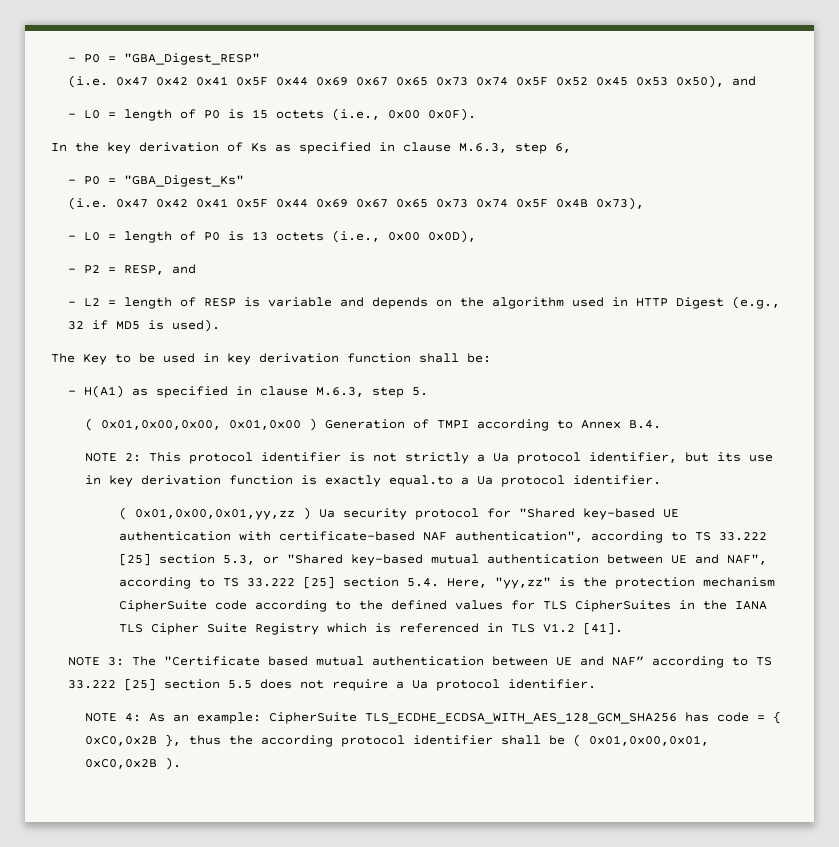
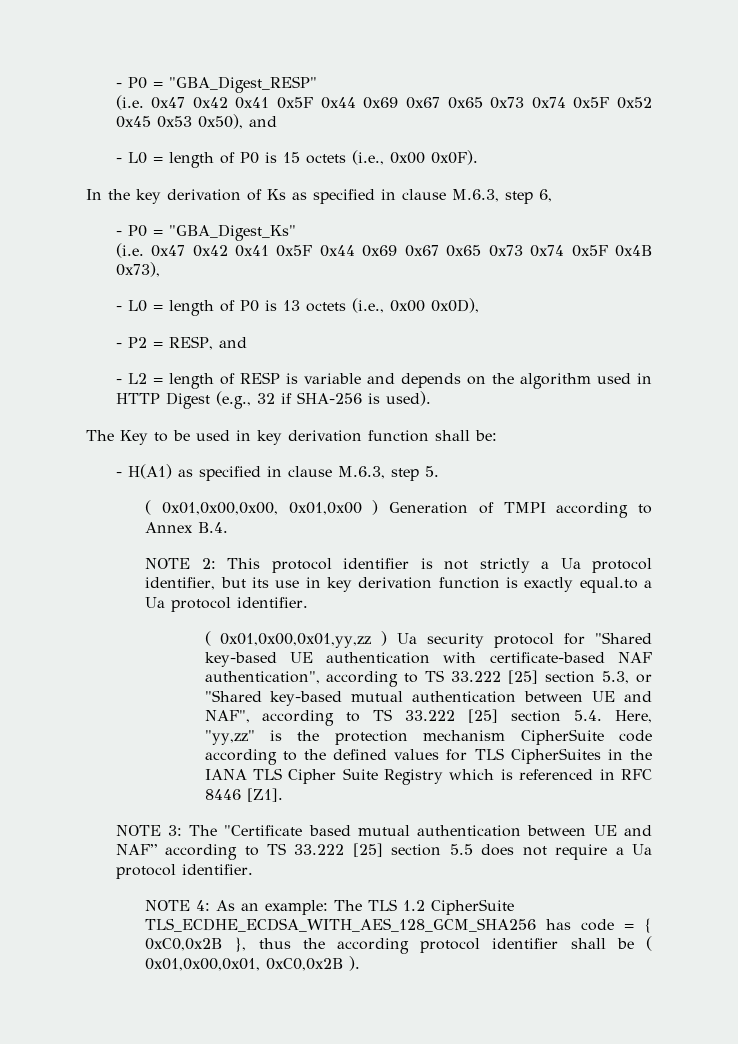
[116,321,141,330] MD5 -> [296,392,362,404] SHA-256
[511,622,624,635] TLS V1.2 [41]. -> [621,769,652,780] [204,788,283,802] RFC 8446 [Z1].
(262, 718) none -> [334,899,426,911] The TLS 1.2

